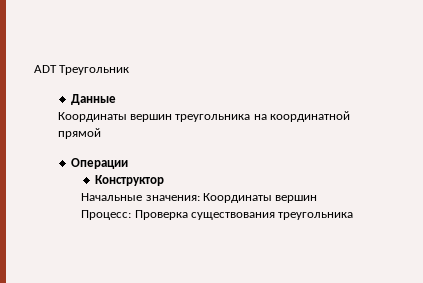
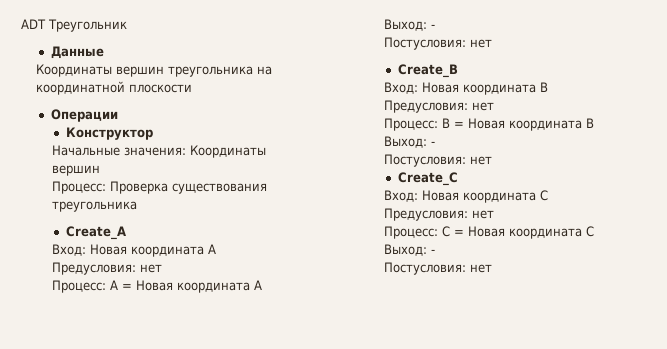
[57,128,101,139] прямой -> [129,84,193,93] плоскости
(354, 216) none -> [66,226,127,240] [51,244,216,257] [51,262,162,275] [51,280,262,293] [383,19,435,31] [383,37,492,50] [398,64,459,78] [383,82,548,95] [383,100,494,113] [383,118,594,131] [383,136,435,148] [383,154,492,167] [398,172,459,186] [383,190,548,203] [383,208,494,221] [383,226,594,239] [383,244,435,256] [383,262,492,275] // Create_A // Вход: Новая координата A // Предусловия: нет // Процесс: A = Новая координата A // Выход: - // Постусловия: нет // Create_B // Вход: Новая координата B // Предусловия: нет // Процесс: B = Новая координата B // Выход: - // Постусловия: нет // Create_C // Вход: Новая координата C // Предусловия: нет // Процесс: C = Новая координата C // Выход: - // Постусловия: нет

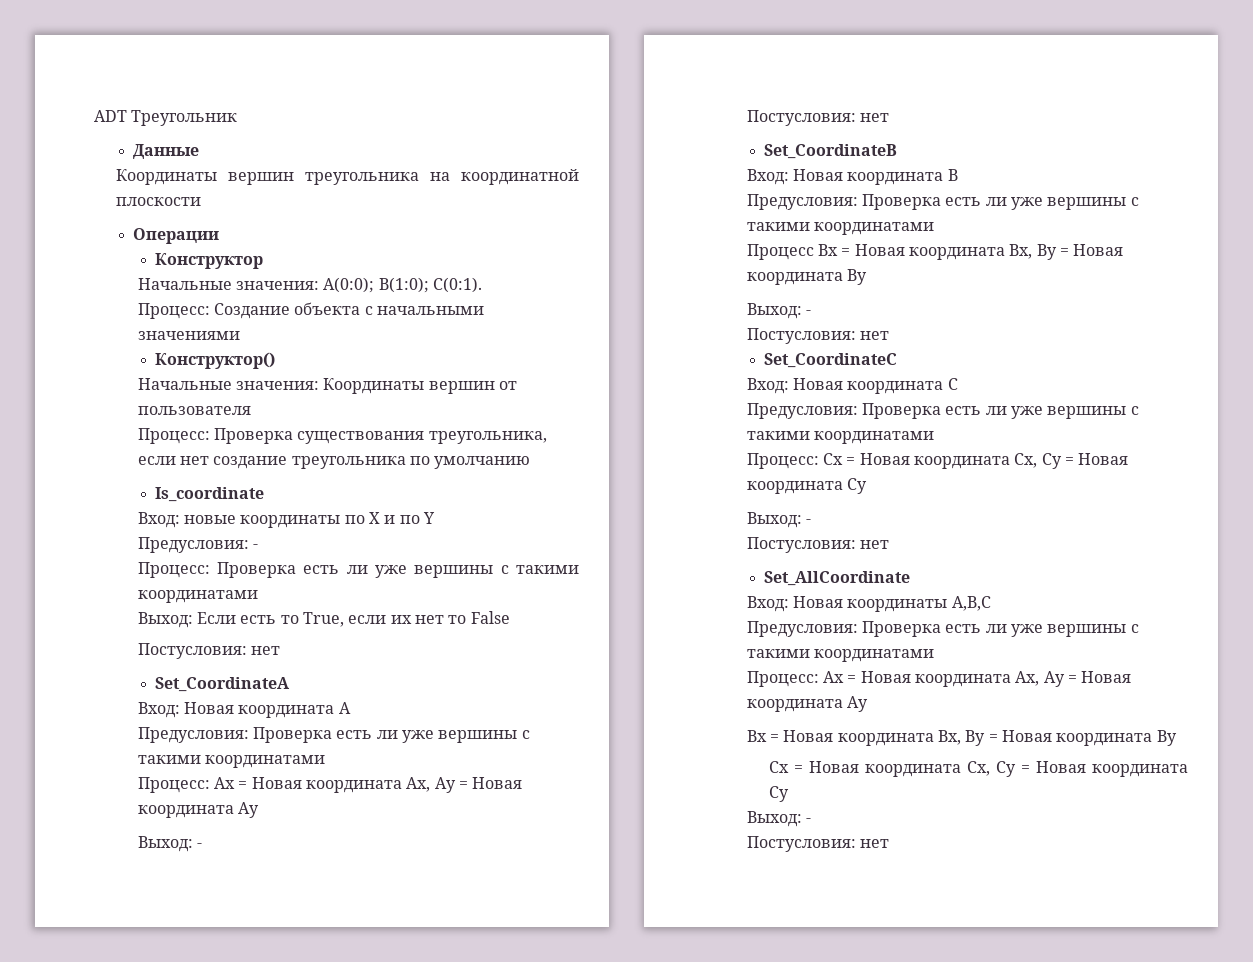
(154, 133) none -> [137,277,483,293] [137,302,485,319] [137,331,240,340] [155,352,276,369] // Начальные значения: A(0:0); B(1:0); C(0:1). // Процесс: Создание объекта с начальными значениями // Конструктор()
(100, 170) none -> [499,381,518,390] [137,406,251,415] от пользователя
[51,201,137,212] [66,226,127,240] треугольника // Create_A -> [428,431,547,444] [137,456,531,469] [155,487,265,502] [137,512,436,528] [137,537,259,553] [137,562,579,578] [137,590,258,603] [137,611,510,628] [137,643,281,659] [155,677,291,692] треугольника, если нет создание треугольника по умолчанию // Is_coordinate // Вход: новые координаты по X и по Y // Предусловия: - // Процесс: Проверка есть ли уже вершины с такими координатами // Выход: Если есть то True, если их нет то False // Постусловия: нет // Set_CoordinateA
[139,264,162,273] [51,280,262,293] [383,19,435,31] [383,37,492,50] [398,64,459,78] нет // Процесс: A = Новая координата A // Выход: - // Постусловия: нет // Create_B -> [253,727,530,743] [137,755,326,768] [137,777,523,793] [137,802,260,818] [137,836,203,852] [746,110,890,126] [764,144,898,159] Проверка есть ли уже вершины с такими координатами // Процесс: Ax = Новая координата Ax, Ay = Новая координата Ay // Выход: - // Постусловия: нет // Set_CoordinateB
[471,102,494,111] [383,118,594,131] [383,136,435,148] [383,154,492,167] [398,172,459,186] нет // Процесс: B = Новая координата B // Выход: - // Постусловия: нет // Create_C -> [862,194,1139,210] [746,222,935,235] [746,244,1124,260] [746,269,868,285] [746,303,812,319] [746,328,890,344] [764,353,898,368] Проверка есть ли уже вершины с такими координатами // Процесс Bx = Новая координата Bx, By = Новая координата By // Выход: - // Постусловия: нет // Set_CoordinateC
[471,210,494,219] [383,226,594,239] нет // Процесс: C = Новая координата C -> [862,403,1139,419] [746,431,935,444] [746,453,1129,469] [746,478,868,494] [746,512,812,528] [746,537,890,553] [764,571,911,586] [746,596,991,612] [746,621,1139,637] [746,649,935,662] [746,671,1132,687] [746,696,869,712] [746,730,1177,746] [768,761,1188,777] [768,786,789,802] Проверка есть ли уже вершины с такими координатами // Процесс: Cx = Новая координата Cx, Cy = Новая координата Cy // Выход: - // Постусловия: нет // Set_AllCoordinate // Вход: Новая координаты A,B,C // Предусловия: Проверка есть ли уже вершины с такими координатами // Процесс: Ax = Новая координата Ax, Ay = Новая координата Ay // Bx = Новая координата Bx, By = Новая координата By // Cx = Новая координата Cx, Cy = Новая координата Cy

